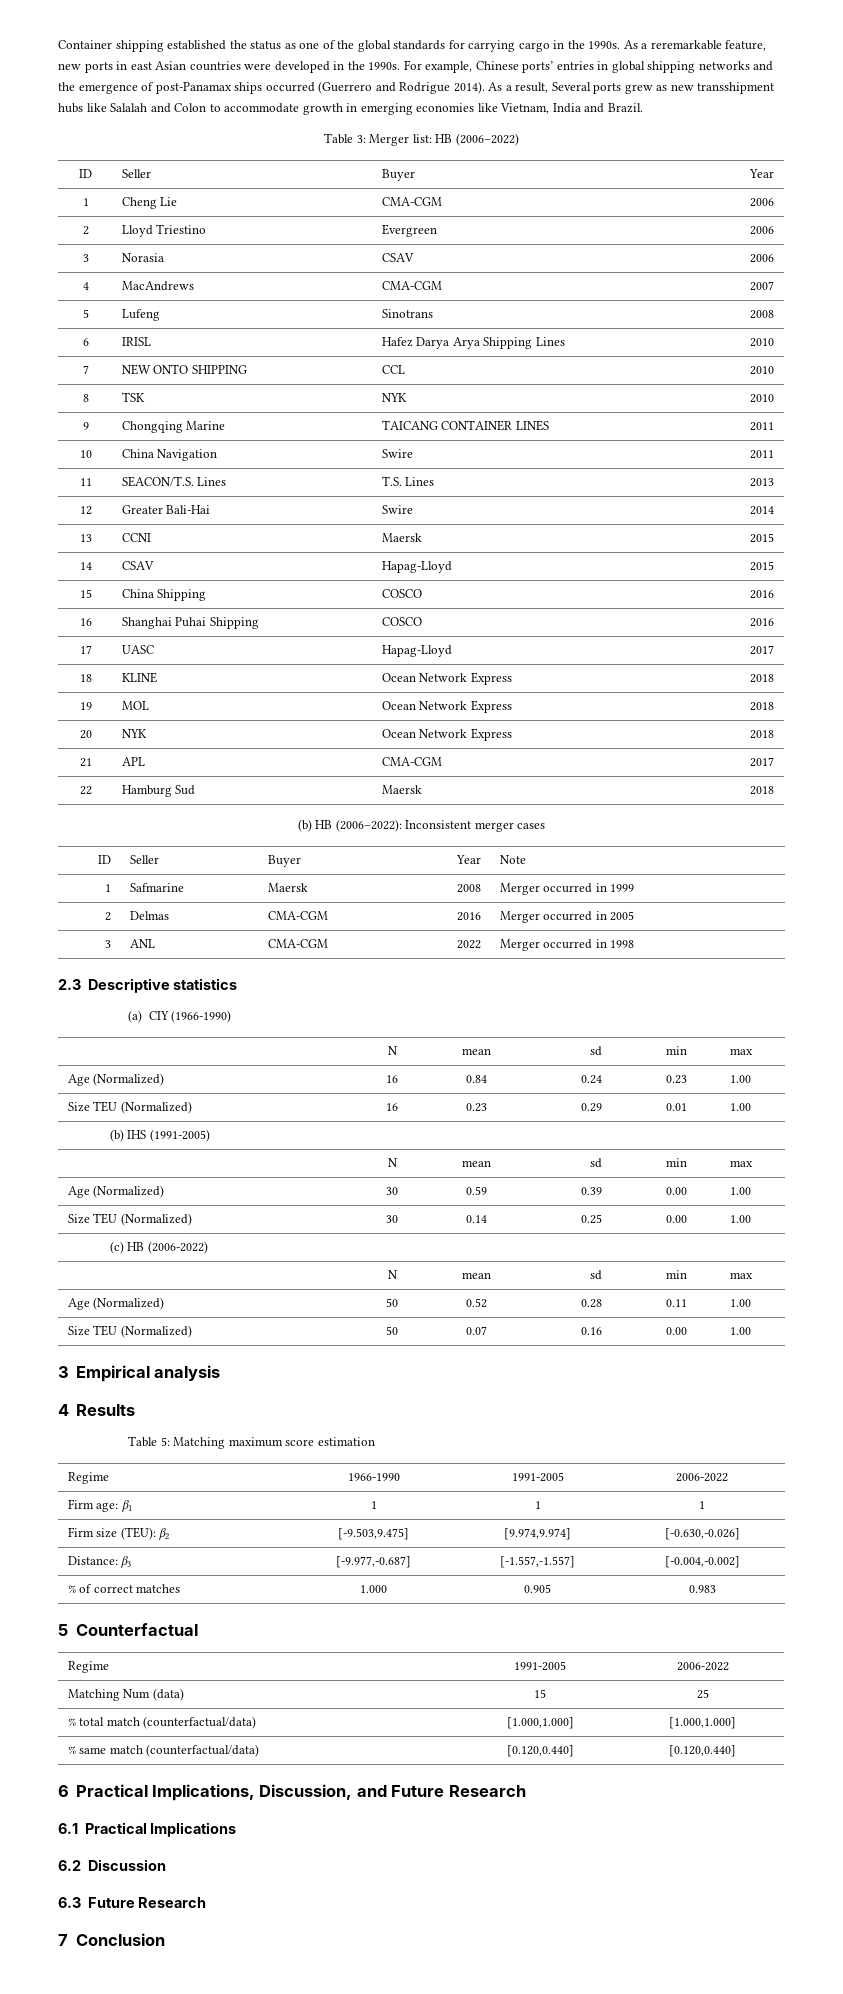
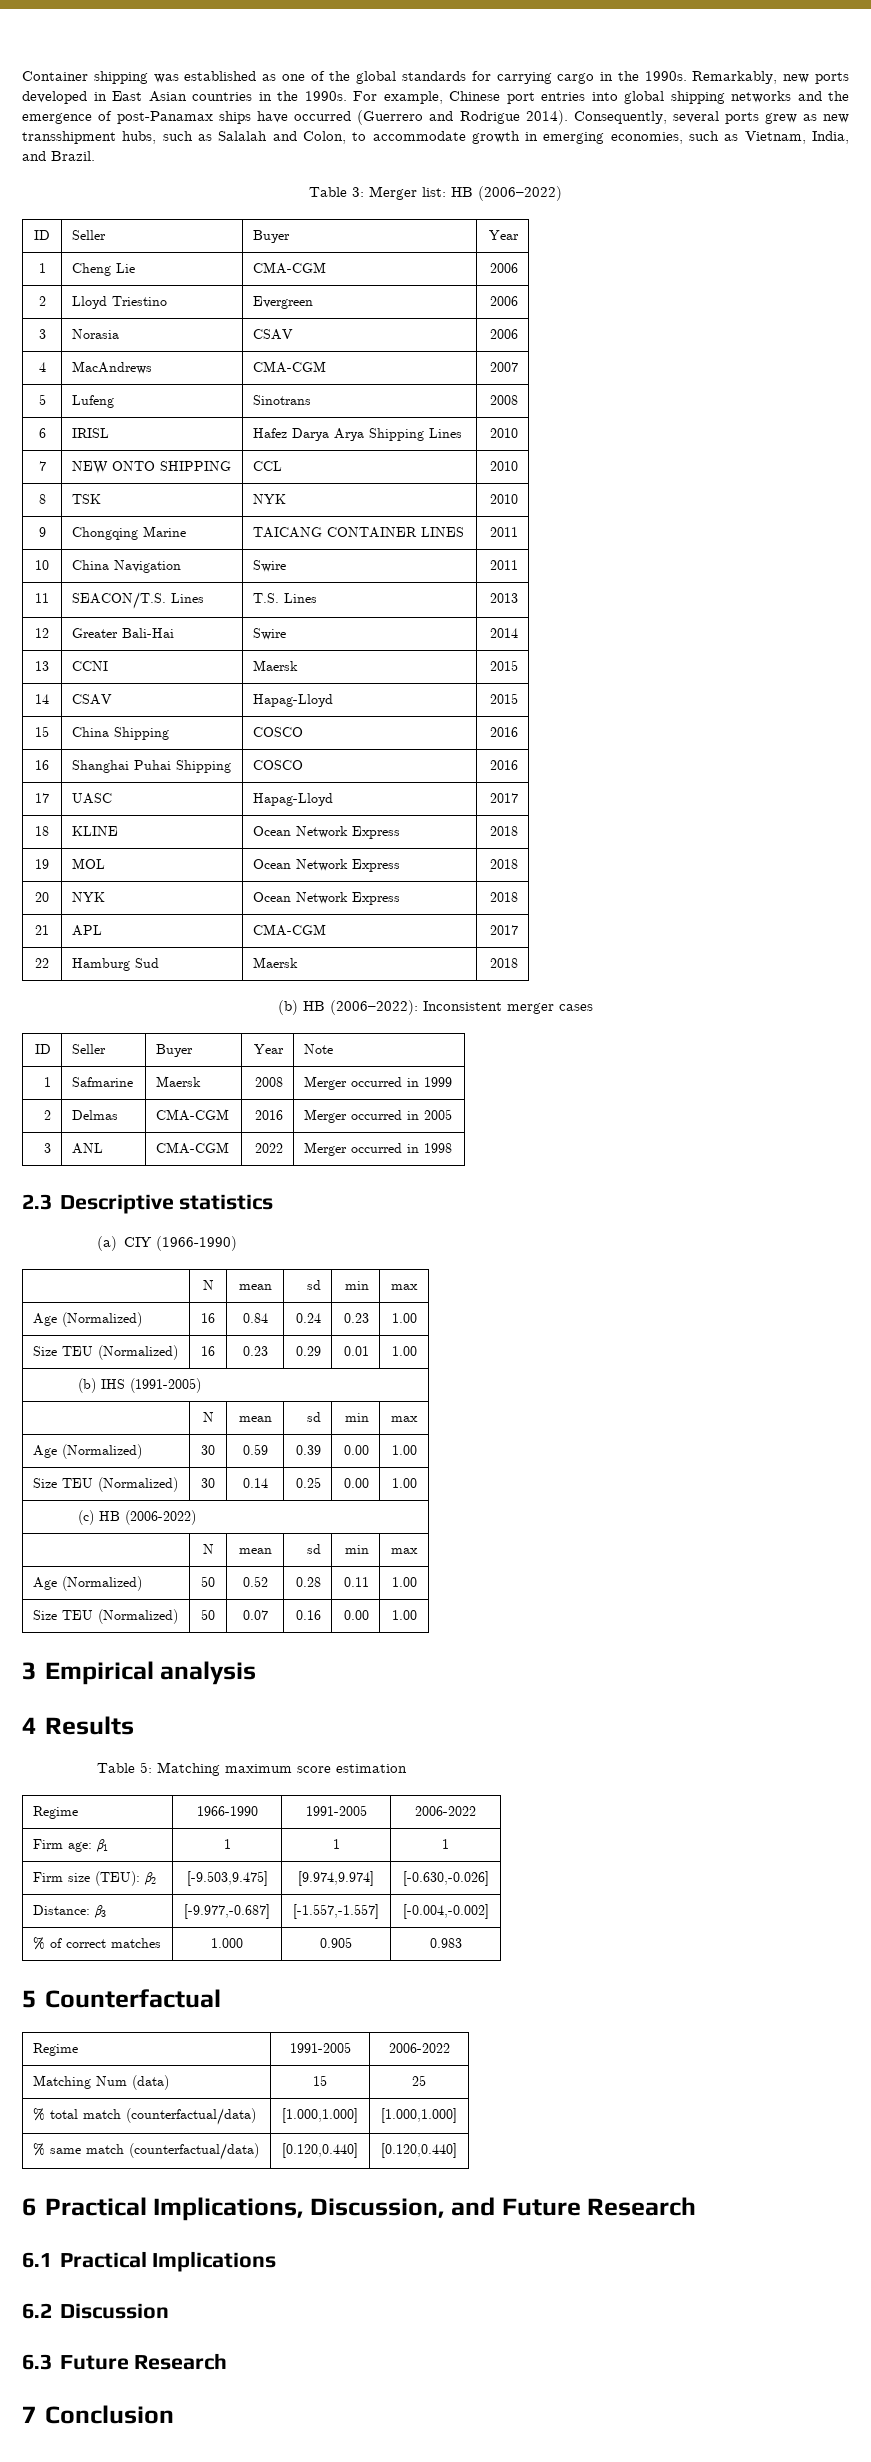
[167,40,282,50] established the status -> [153,71,257,83] was established
[623,40,767,51] [58,61,330,73] As a reremarkable feature, new ports in east Asian countries were developed -> [692,71,850,84] [22,91,252,104] Remarkably, new ports developed in East Asian countries
[522,61,609,73] ports’ entries in -> [506,92,618,104] port entries into
(263, 88) none -> [257,111,289,123] have
[488,82,591,93] As a result, Several -> [573,111,719,124] Consequently, several
[58,103,107,113] hubs like -> [122,131,212,144] hubs, such as
[174,103,207,112] Colon -> [302,131,346,144] Colon,
[416,103,581,114] economies like Vietnam, India -> [610,131,849,144] economies, such as Vietnam, India,

